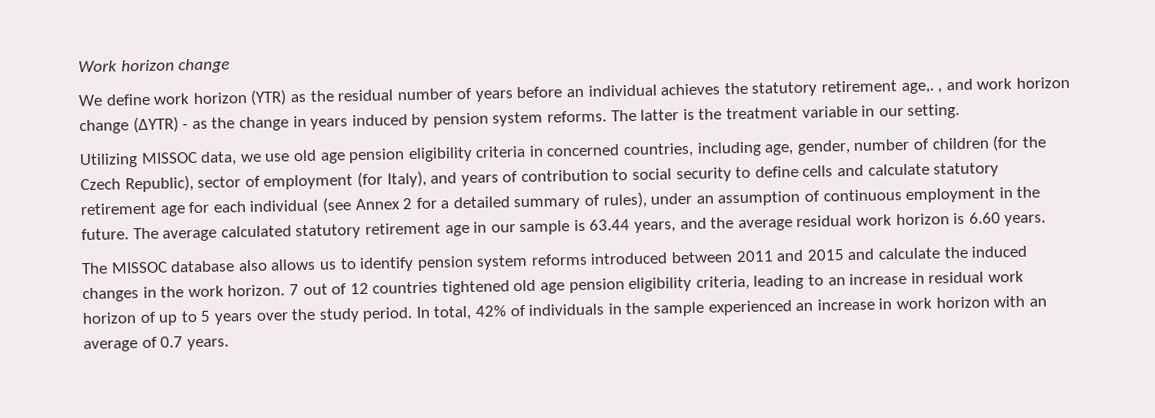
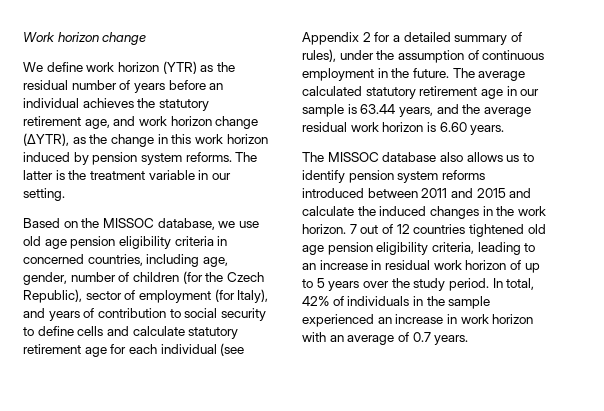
[900,82,943,95] age,. , -> [84,119,110,129] age,
[132,116,189,134] (ΔYTR) - -> [23,133,69,146] (ΔYTR),
[310,118,349,130] years -> [171,134,268,144] this work horizon
[79,151,238,169] Utilizing MISSOC data, -> [23,218,215,230] Based on the MISSOC database,
[354,198,400,211] Annex -> [302,32,359,45] Appendix
[695,195,714,204] an -> [376,50,395,60] the

